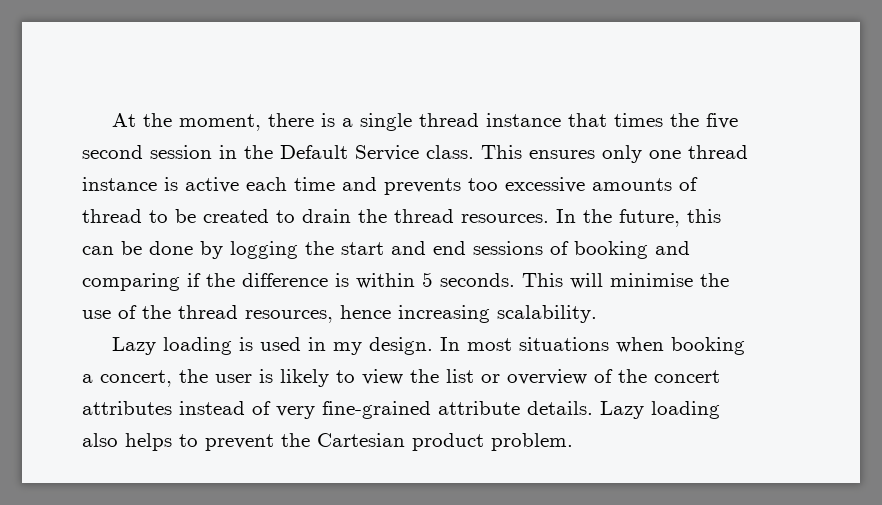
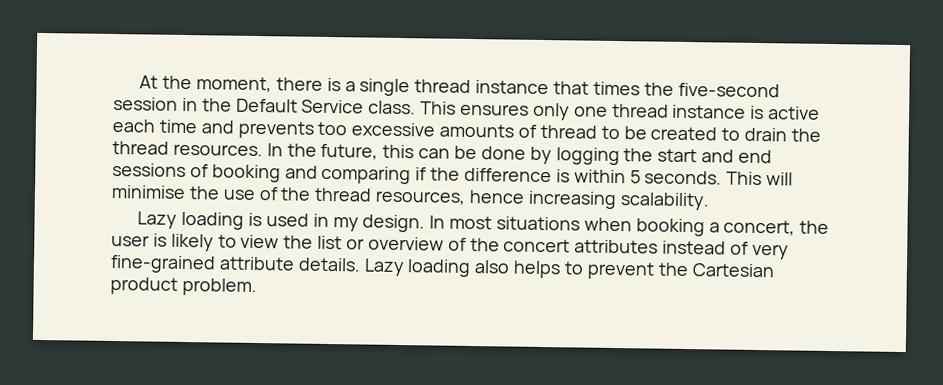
[706,113,739,129] [82,145,143,159] five second -> [677,82,780,98] five-second

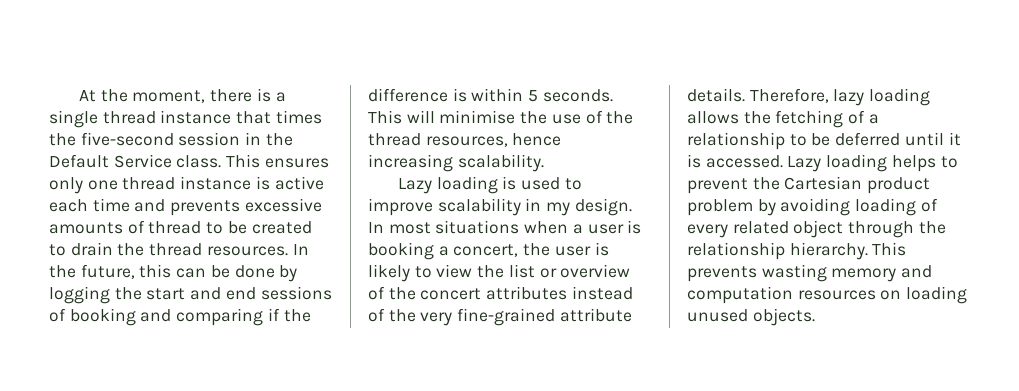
[317,121,348,136] too -> (241, 208) none
(309, 220) none -> [564,178,582,190] [368,198,521,216] to improve scalability
(632, 224) none -> [572,220,642,234] a user is
(750, 248) none -> [388,309,416,322] the
[363,258,511,277] Lazy loading also -> [749,88,931,106] [687,110,879,128] [687,132,961,150] [687,154,888,172] Therefore, lazy loading allows the fetching of a relationship to be deferred until it is accessed. Lazy loading
[181,277,257,297] problem. -> [687,198,938,216] [687,220,946,238] [687,242,907,260] [687,264,933,282] [687,286,968,304] [687,308,815,326] problem by avoiding loading of every related object through the relationship hierarchy. This prevents wasting memory and computation resources on loading unused objects.

